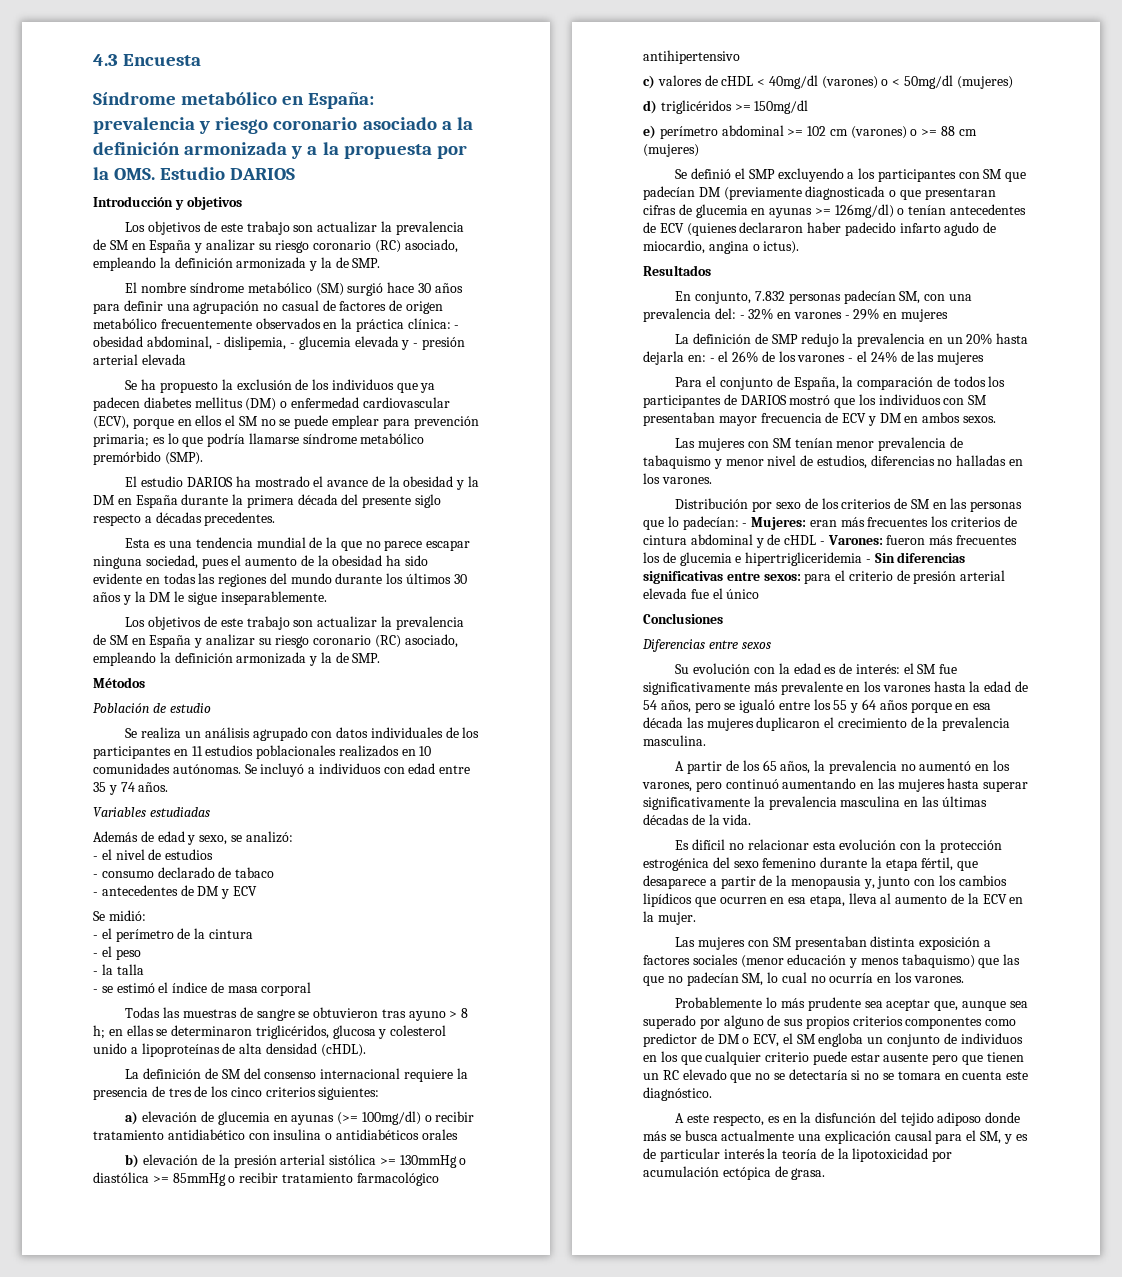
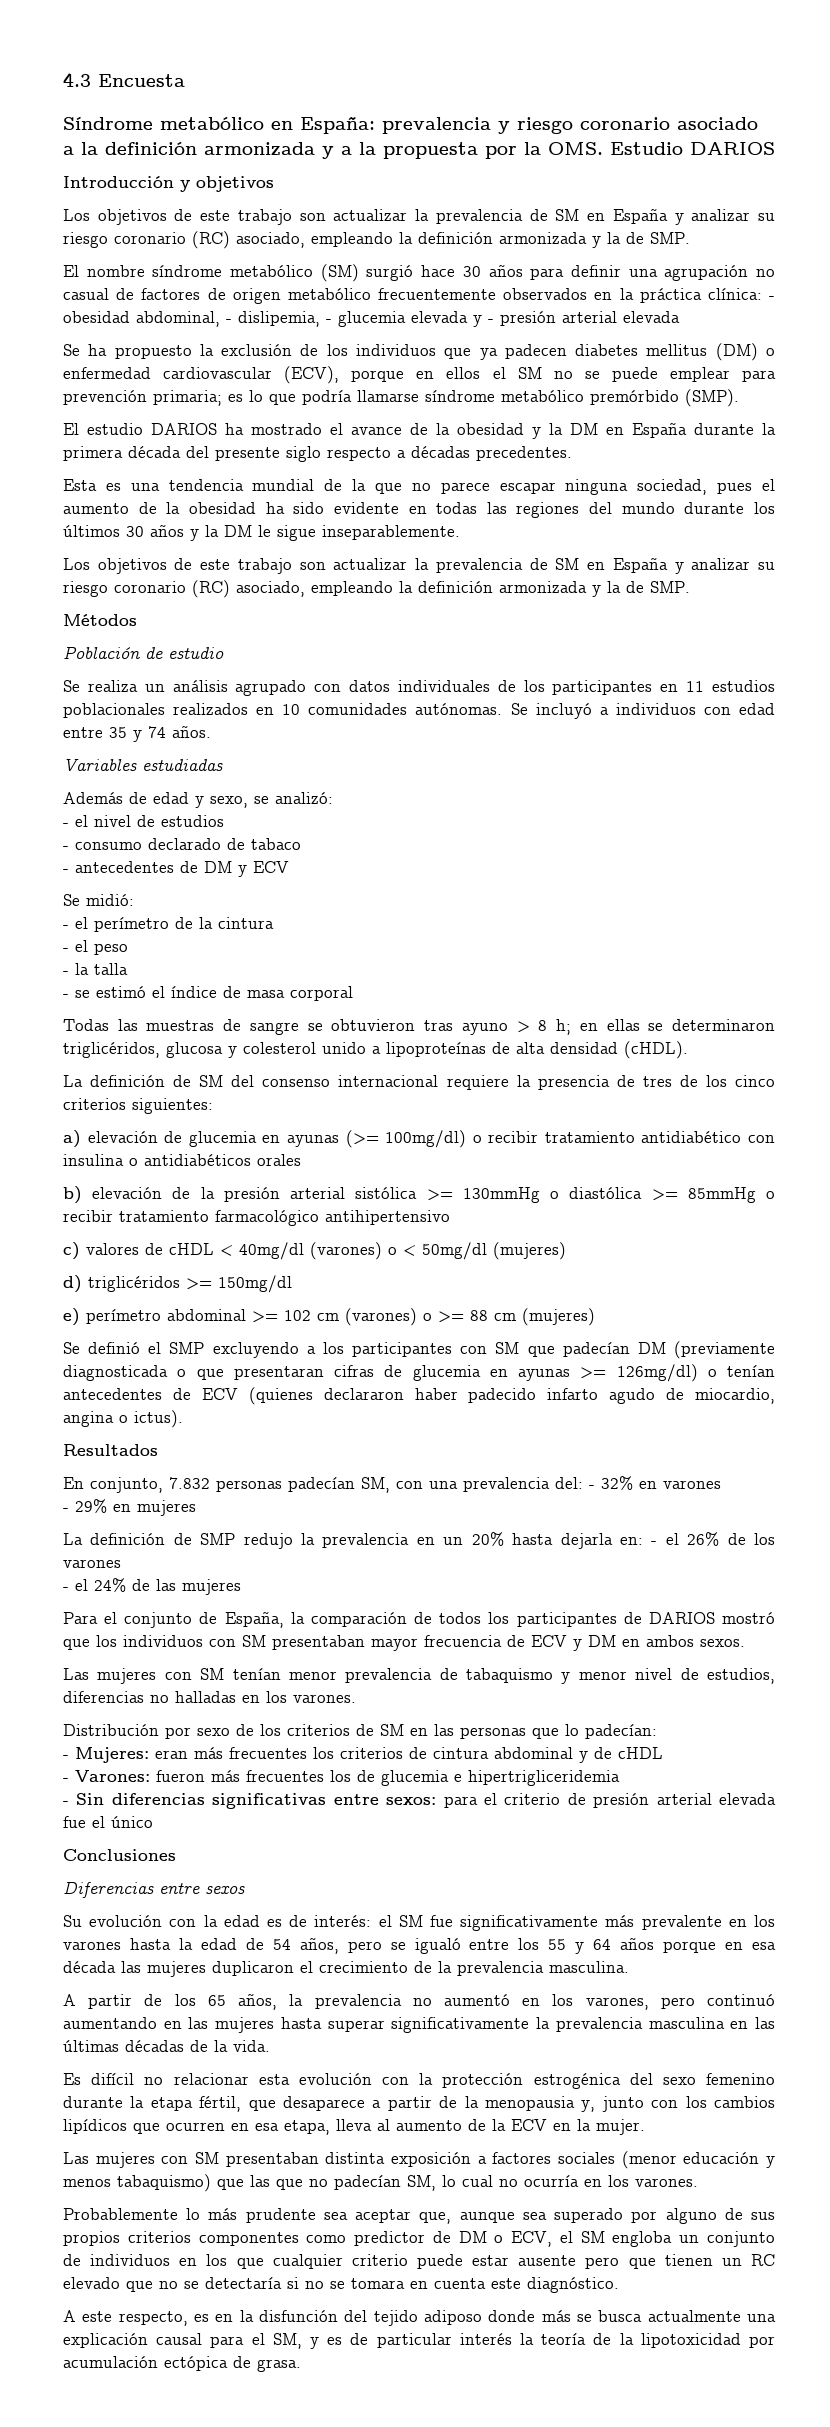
(842, 315) none -> (721, 1484) //
(846, 358) none -> (121, 1563) //
(739, 523) none -> (657, 1731) //
(817, 540) none -> (663, 1753) //
(863, 559) none -> (620, 1778) //

